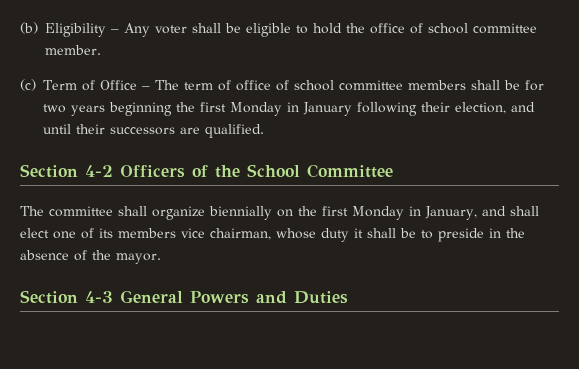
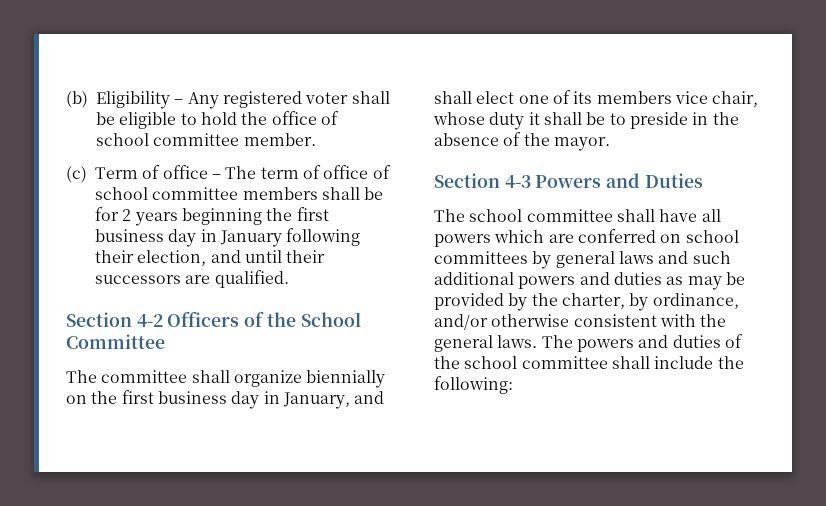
(150, 30) none -> [222,91,302,108] registered
[99,80,137,90] Office -> [162,165,208,179] office
[43,104,66,113] two -> [122,209,132,221] 2
[230,102,282,116] Monday -> [95,229,197,247] business day
[352,206,404,220] Monday -> [157,391,260,409] business day
[210,228,271,240] chairman, -> [712,91,759,107] chair,
[120,290,183,303] General -> (531, 181) none
(348, 297) none -> [434,209,721,222] [434,229,739,247] [434,251,731,269] [434,272,745,290] [434,293,739,311] [434,314,727,330] [434,334,743,352] [434,356,744,369] [434,376,513,394] // The school committee shall have all powers which are conferred on school committees by general laws and such additional powers and duties as may be provided by the charter, by ordinance, and/or otherwise consistent with the general laws. The powers and duties of the school committee shall include the following:

